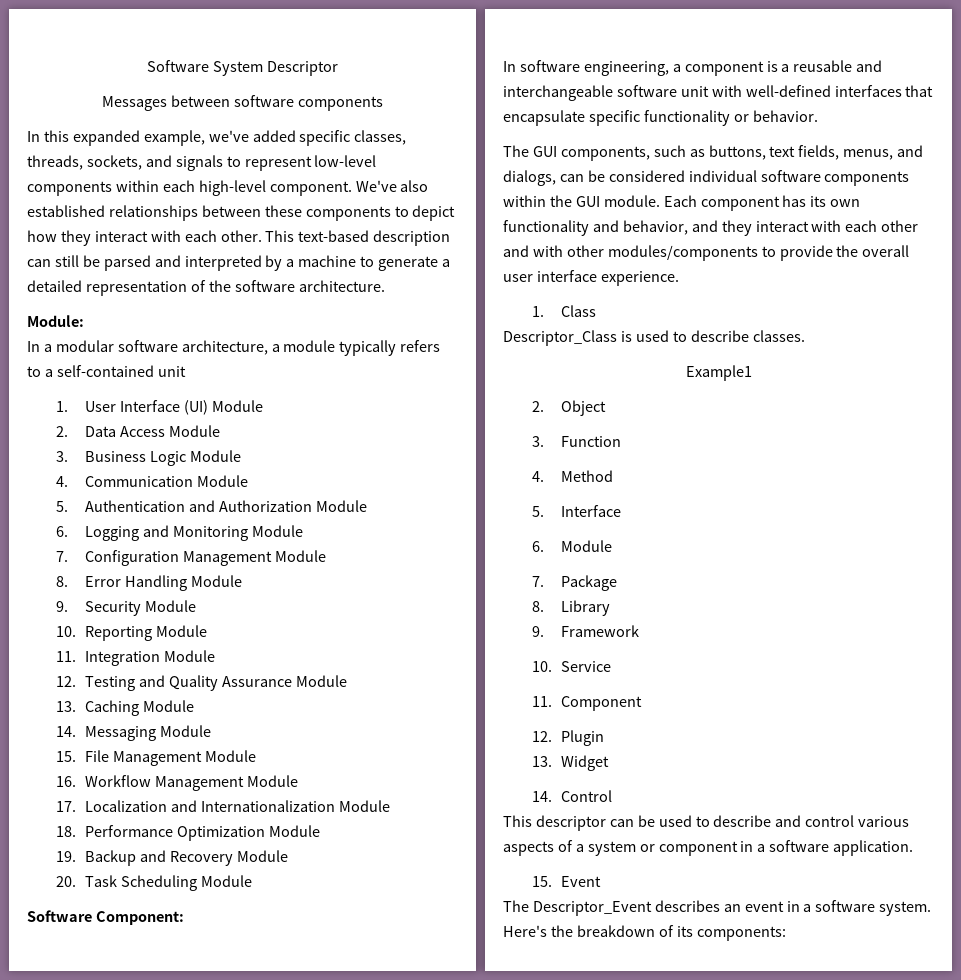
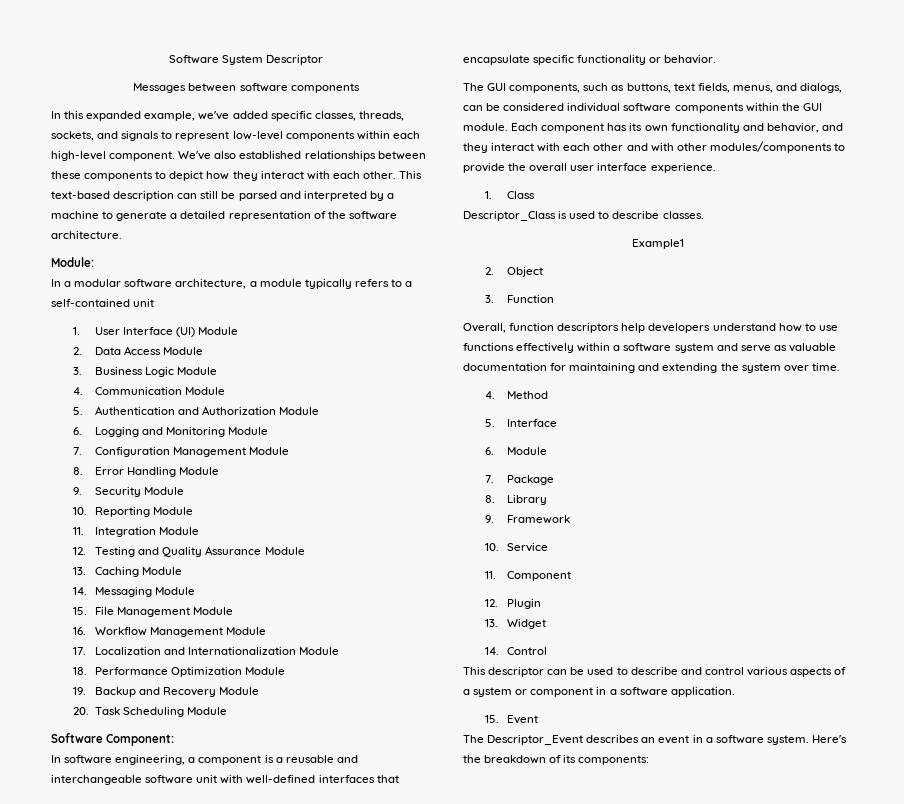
(621, 441) none -> [463,323,838,333] [463,343,836,353] [463,363,840,373] // Overall, function descriptors help developers understand how to use functions effectively within a software system and serve as valuable documentation for maintaining and extending the system over time.

